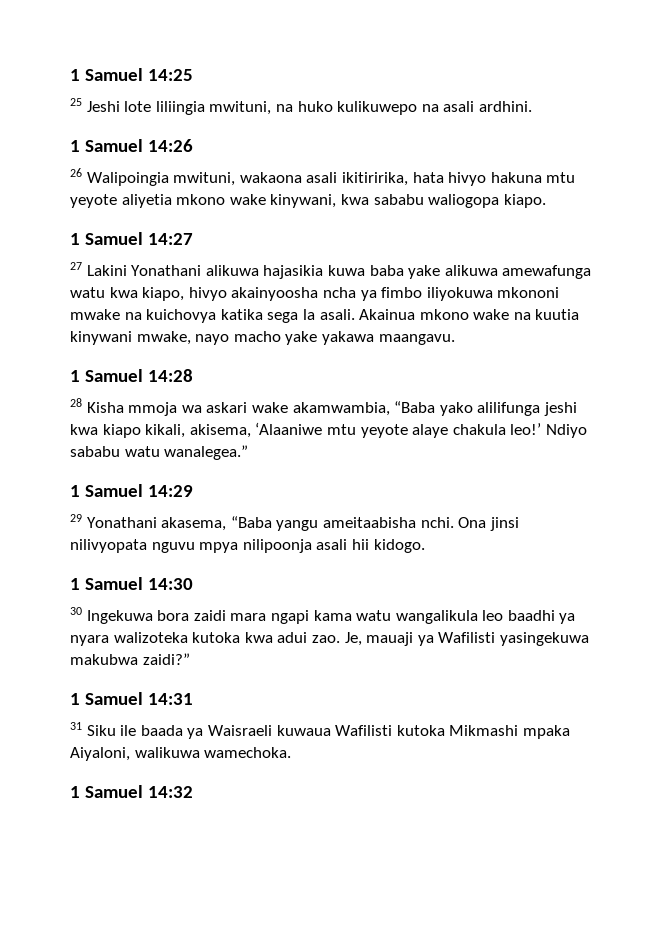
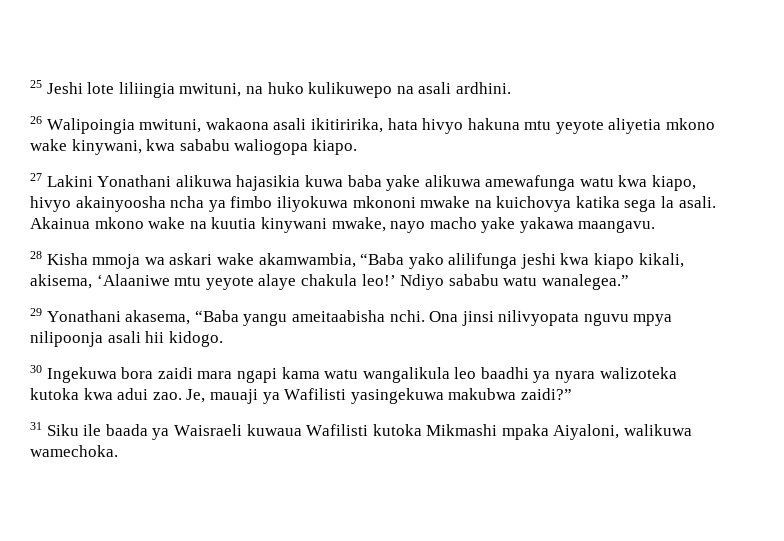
[70,68,193,81] 1 Samuel 14:25 // -> (30, 84) none
[70,139,193,152] // 1 Samuel 14:26 -> (511, 88) none
[70,232,193,245] // 1 Samuel 14:27 -> (357, 147) none
[70,369,193,382] // 1 Samuel 14:28 -> (656, 226) none
[70,484,193,497] // 1 Samuel 14:29 -> (629, 282) none
[70,577,193,590] // 1 Samuel 14:30 -> (223, 339) none
[70,692,193,705] // 1 Samuel 14:31 -> (572, 394) none
[70,785,193,798] // 1 Samuel 14:32 -> (118, 451) none

